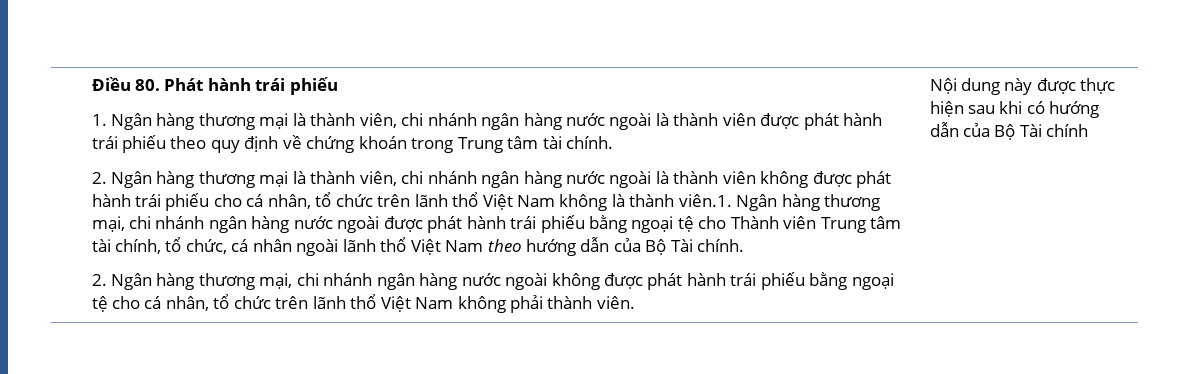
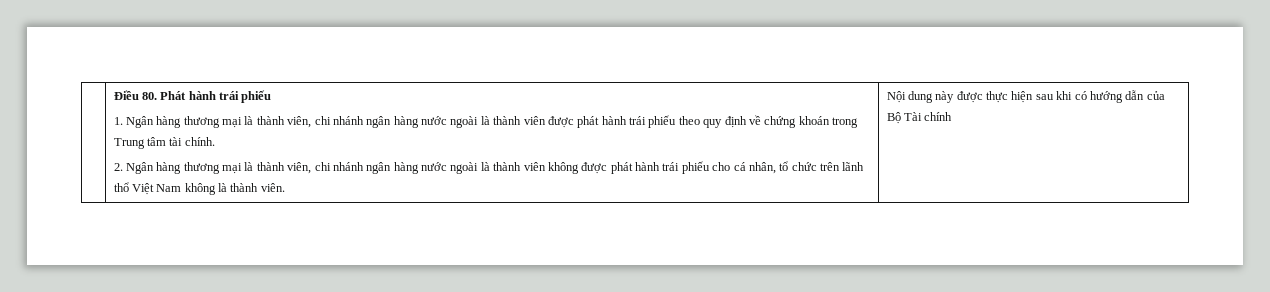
[678,194,881,211] [91,215,902,233] [91,237,745,256] [91,272,894,290] [91,294,593,313] viên.1. Ngân hàng thương mại, chi nhánh ngân hàng nước ngoài được phát hành trái phiếu bằng ngoại tệ cho Thành viên Trung tâm tài chính, tổ chức, cá nhân ngoài lãnh thổ Việt Nam theo hướng dẫn của Bộ Tài chính. // 2. Ngân hàng thương mại, chi nhánh ngân hàng nước ngoài không được phát hành trái phiếu bằng ngoại tệ cho cá nhân, tổ chức trên lãnh thổ Việt Nam không phải thành -> (259, 187) none

